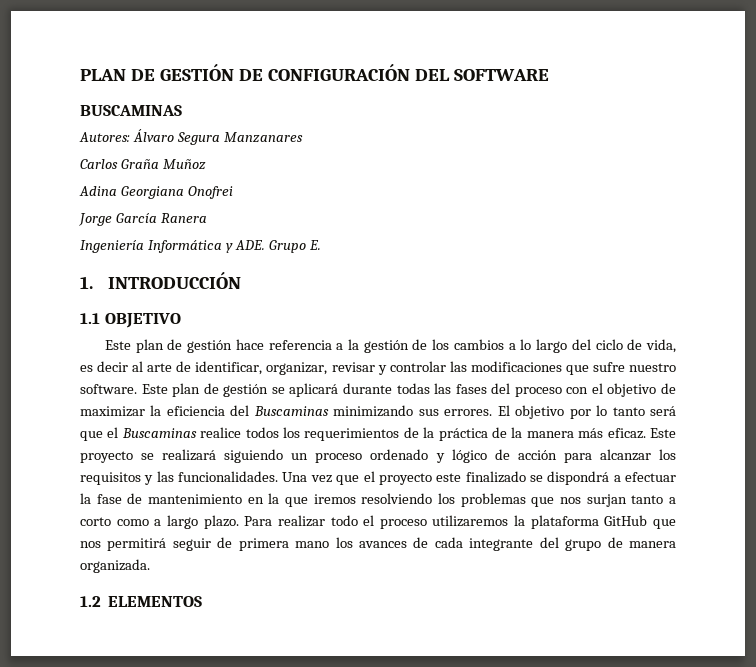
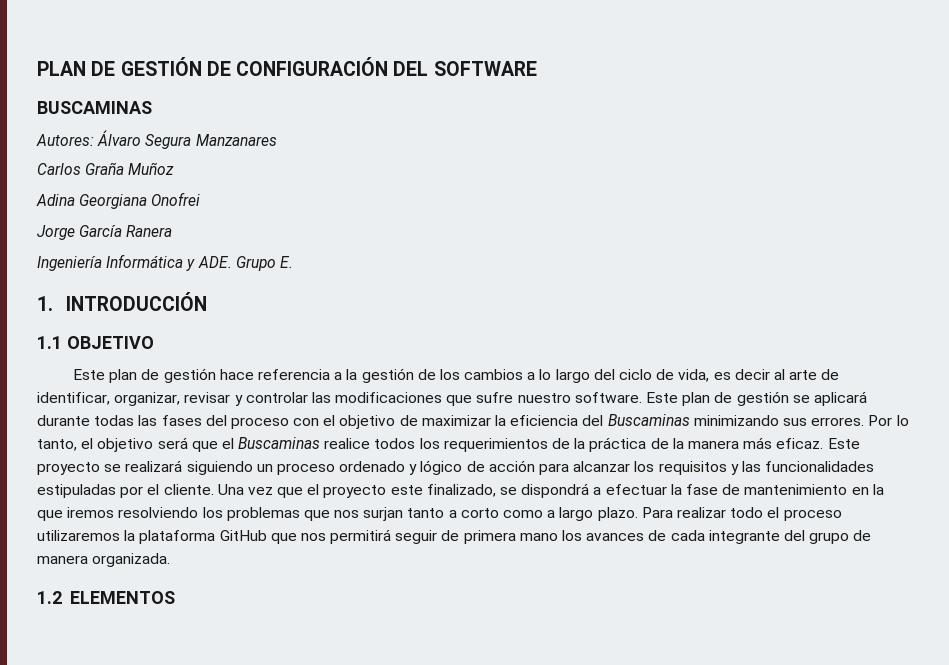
[497,405,645,419] El objetivo por lo tanto -> [868,415,909,426] [37,438,154,452] Por lo tanto, el objetivo
[178,471,279,482] funcionalidades. -> [765,461,875,472] [37,484,214,498] funcionalidades estipuladas por el cliente.
[465,471,526,483] finalizado -> [426,484,496,497] finalizado,

